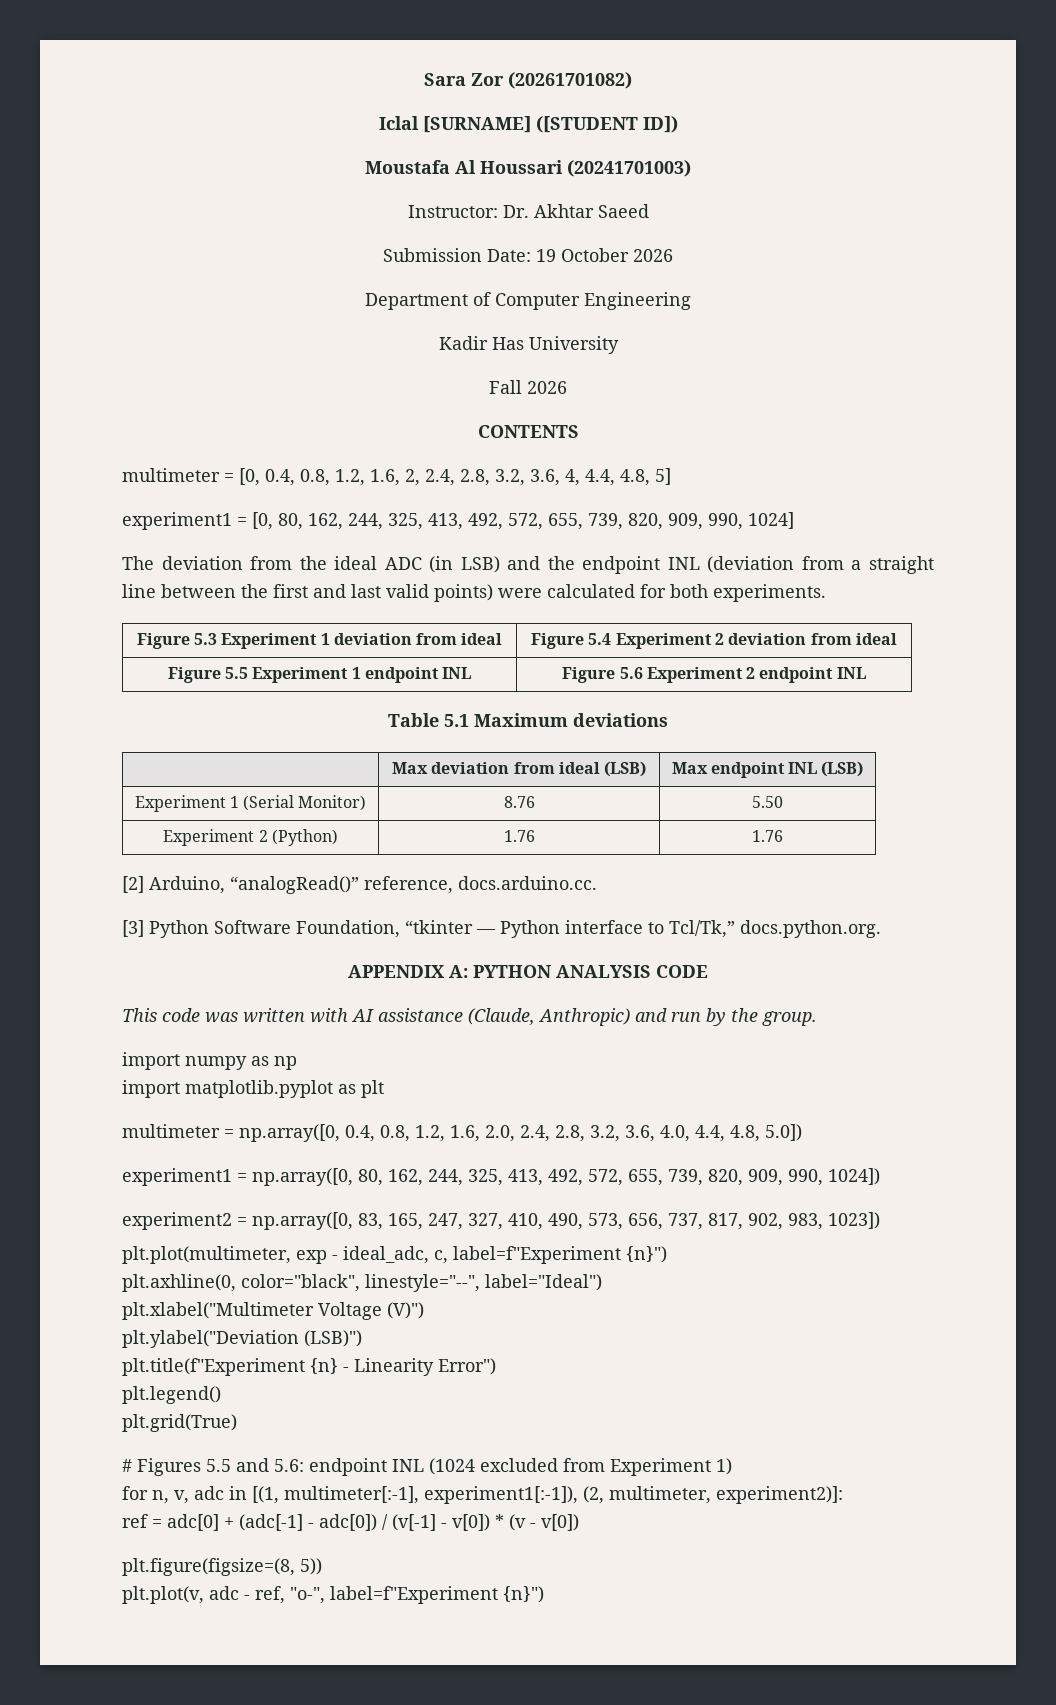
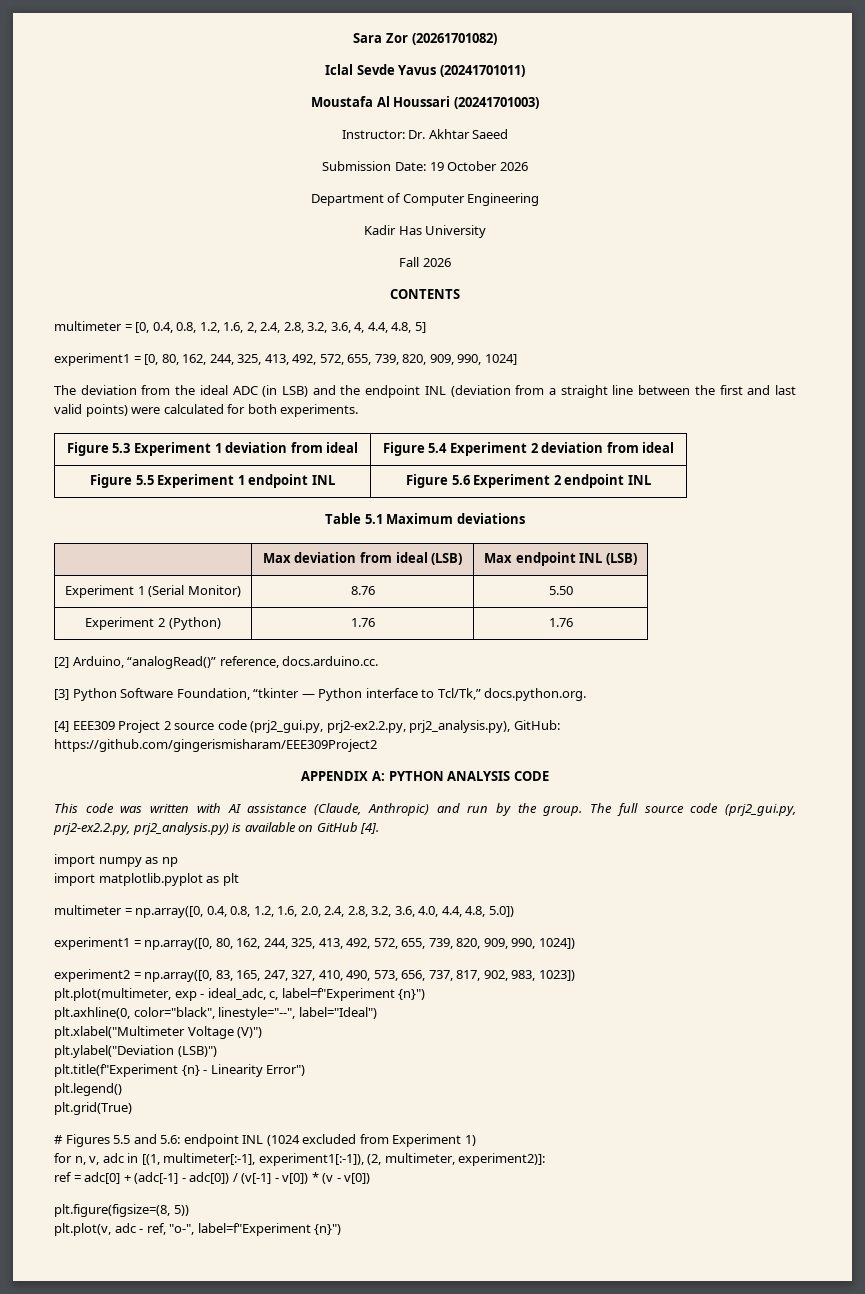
[422,116,678,133] [SURNAME] ([STUDENT ID]) -> [356,64,525,77] Sevde Yavus (20241701011)
(881, 929) none -> [54,720,560,733] [54,739,377,752] // [4] EEE309 Project 2 source code (prj2_gui.py, prj2-ex2.2.py, prj2_analysis.py), GitHub: https://github.com/gingerismisharam/EEE309Project2
(817, 1018) none -> [590,803,796,816] [53,822,380,835] The full source code (prj2_gui.py, prj2-ex2.2.py, prj2_analysis.py) is available on GitHub [4].

